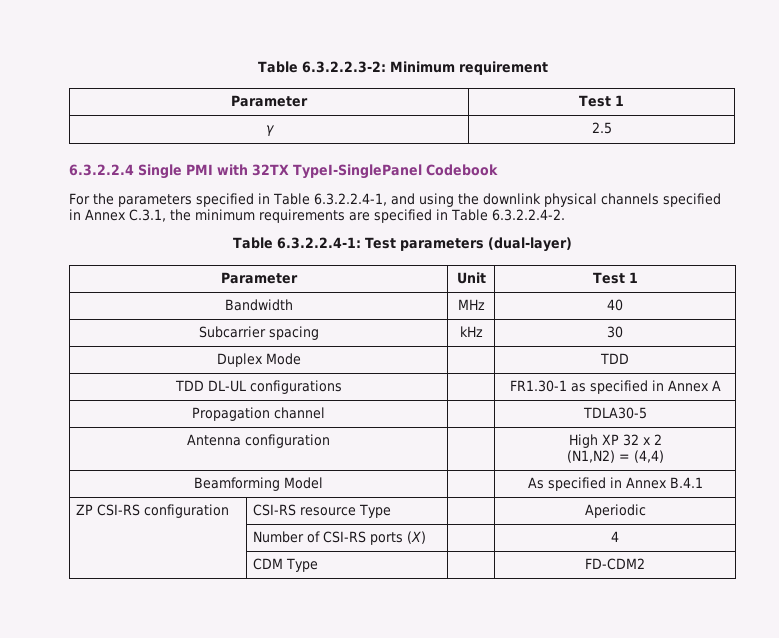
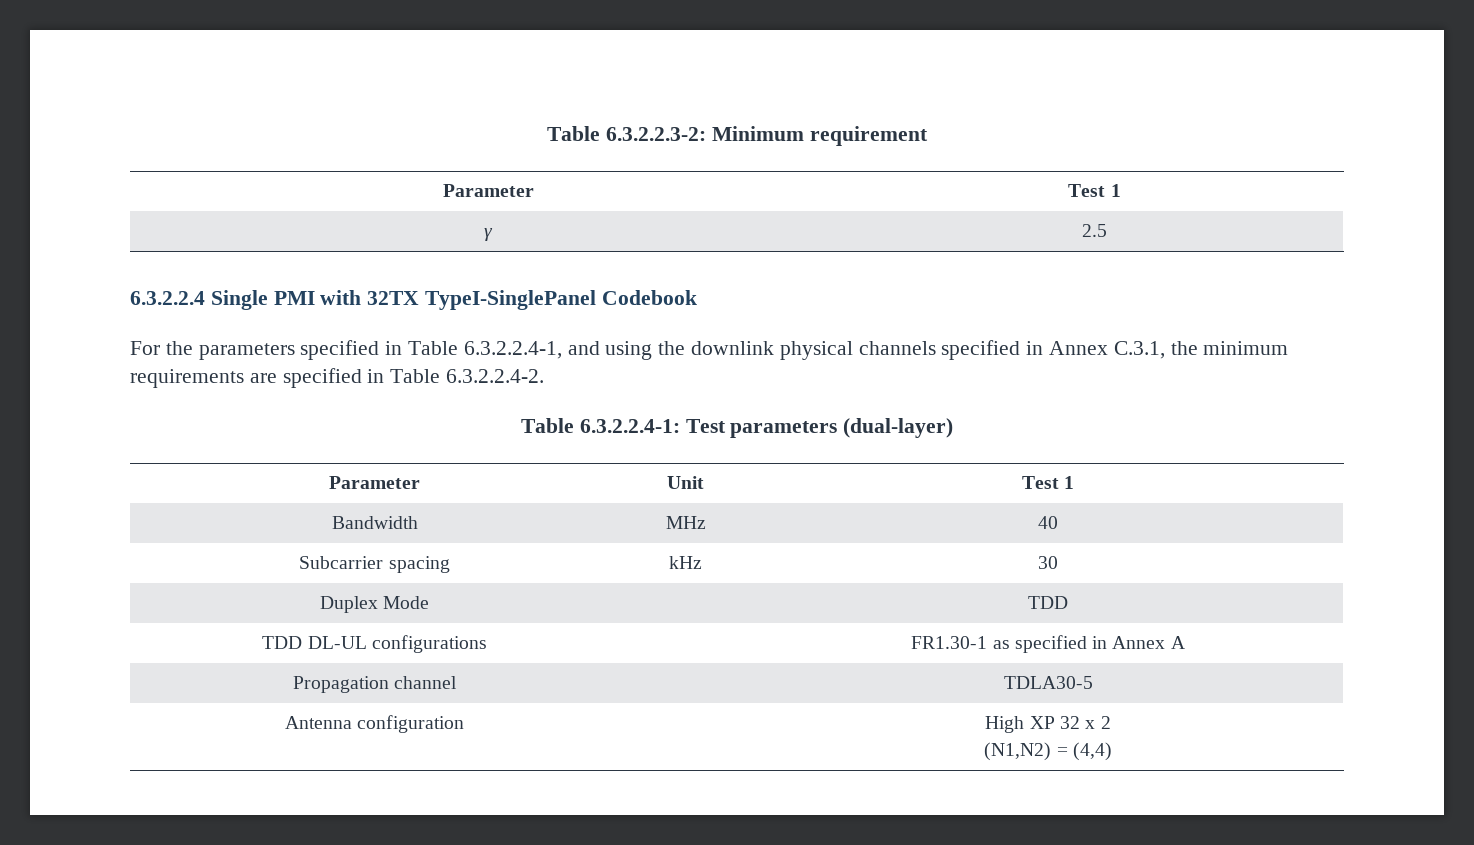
[194,477,323,491] [527,477,703,491] [76,504,230,518] [253,504,392,518] [584,504,646,518] [253,531,427,545] [611,531,619,542] [253,558,319,572] [585,558,645,570] // Beamforming Model | | As specified in Annex B.4.1 // ZP CSI-RS configuration | CSI-RS resource Type | | Aperiodic // | Number of CSI-RS ports (X) | | 4 // | CDM Type | | FD-CDM2 -> (1112, 751) none

